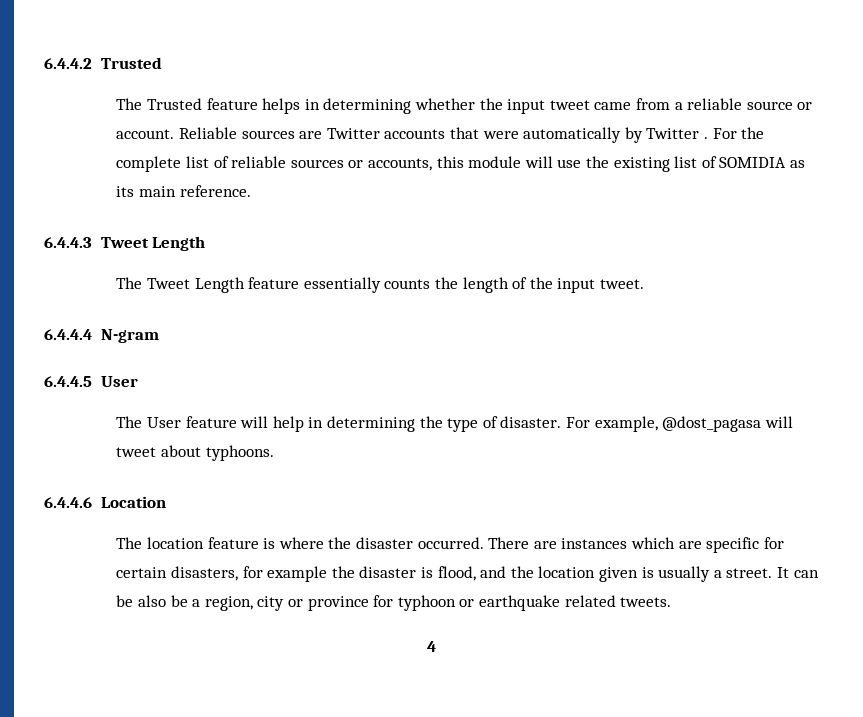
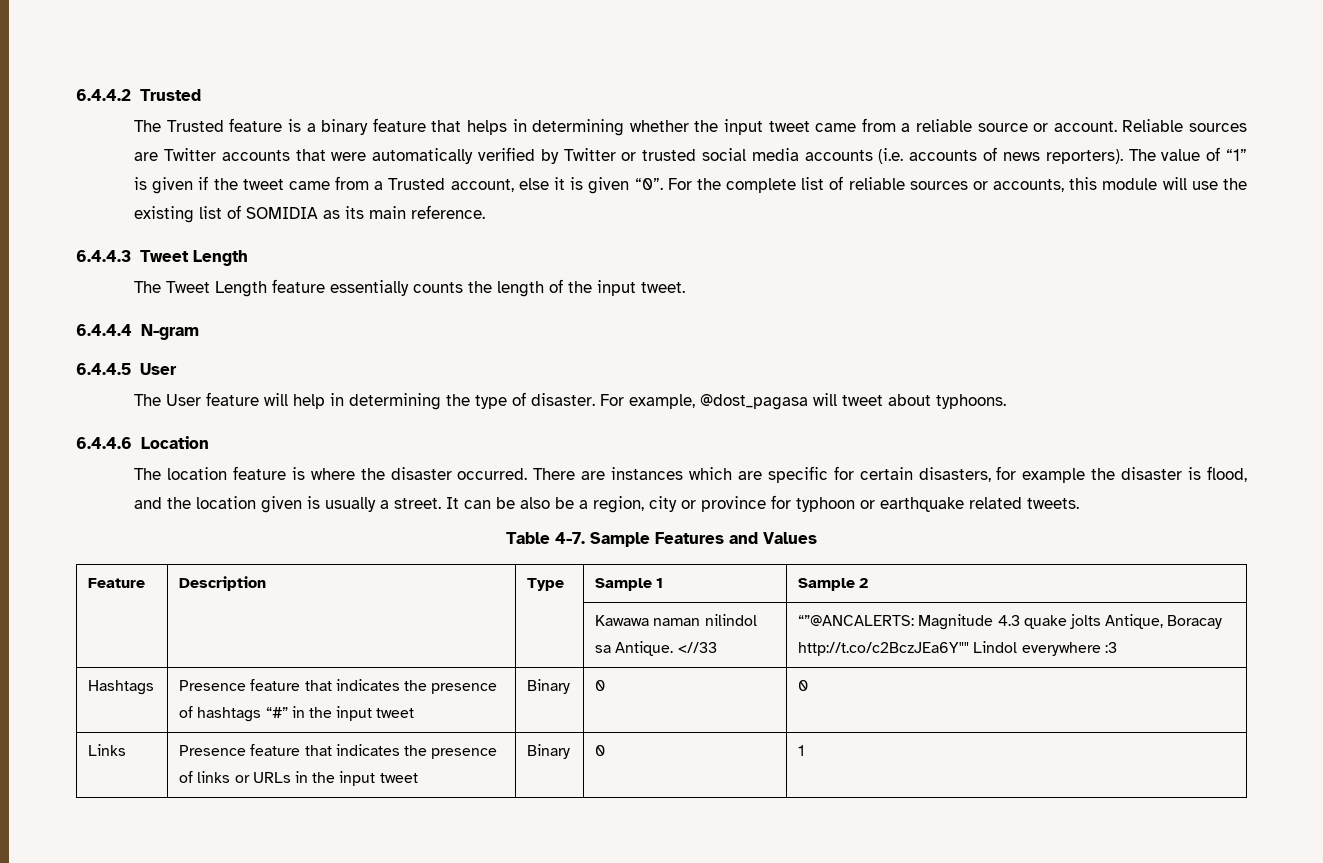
(258, 104) none -> [287,118,462,135] is a binary feature that
(622, 135) none -> [477,147,535,161] verified
[703,137,708,139] . -> [621,147,1247,164] [134,176,663,194] or trusted social media accounts (i.e. accounts of news reporters). The value of “1” is given if the tweet came from a Trusted account, else it is given “0”.
[427,641,436,652] 4 -> [506,532,817,547] [88,578,146,588] [179,576,267,591] [527,578,565,591] [595,578,664,591] [798,578,869,591] [595,614,757,626] [595,641,717,656] [798,614,1223,630] [798,641,1117,656] [88,680,155,695] [179,679,498,694] [179,706,415,722] [527,679,571,694] [595,680,606,691] [798,680,809,691] [88,744,127,756] [179,744,498,759] [179,771,418,786] [527,744,571,759] [595,745,606,756] [798,745,805,756] Table 4-7. Sample Features and Values // Feature | Description | Type | Sample 1 | Sample 2 // | | | Kawawa naman nilindol sa Antique. <//33 | “”@ANCALERTS: Magnitude 4.3 quake jolts Antique, Boracay http://t.co/c2BczJEa6Y"" Lindol everywhere :3 // Hashtags | Presence feature that indicates the presence of hashtags “#” in the input tweet | Binary | 0 | 0 // Links | Presence feature that indicates the presence of links or URLs in the input tweet | Binary | 0 | 1

